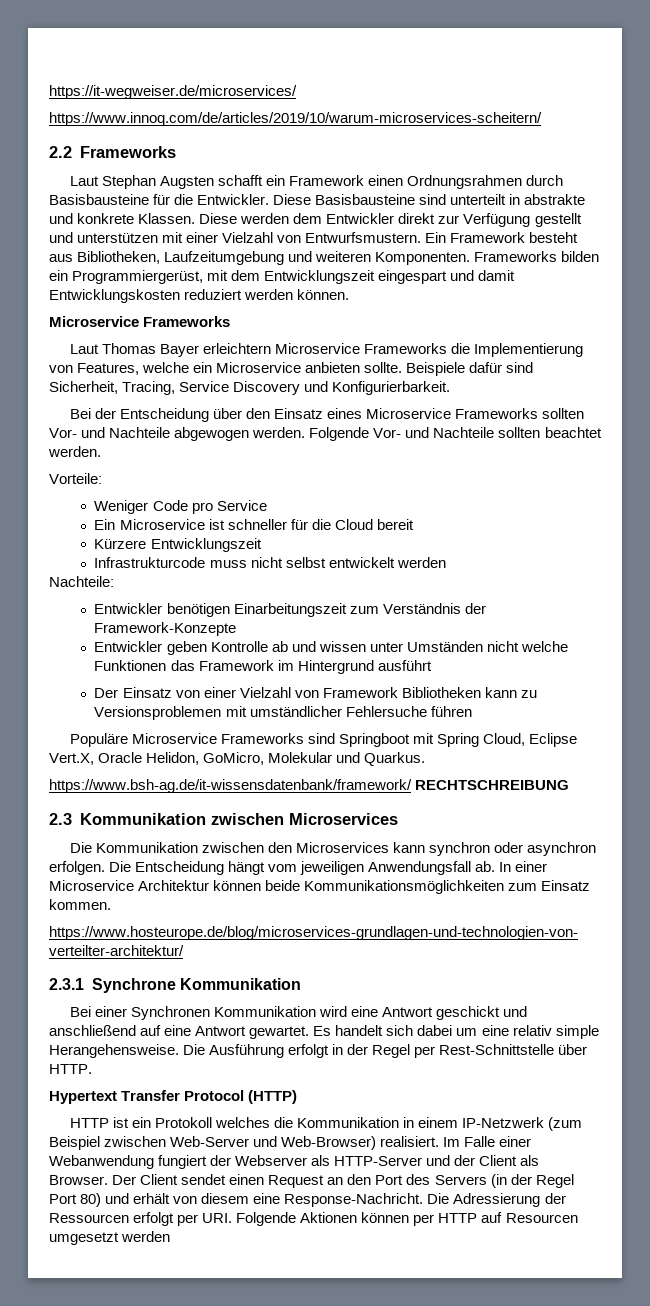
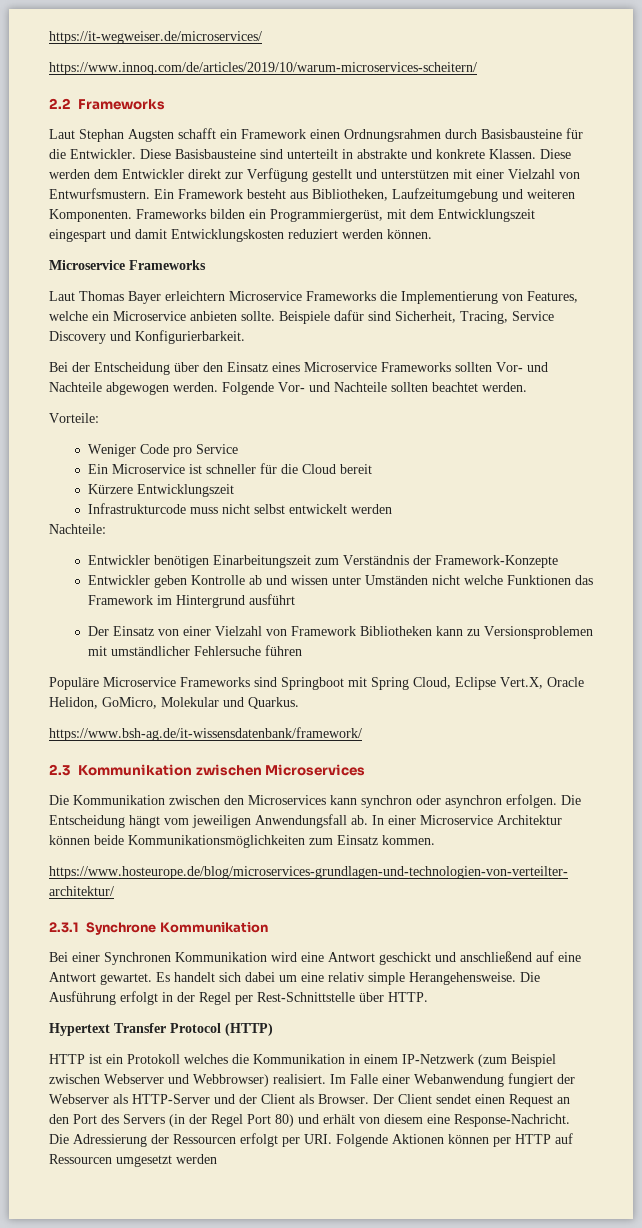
[415,780,570,790] RECHTSCHREIBUNG -> (362, 734) none
[170,1136,377,1150] Web-Server und Web-Browser) -> [104,1074,269,1087] Webserver und Webbrowser)
[505,1213,578,1223] Resourcen -> [49,1154,112,1164] Ressourcen

